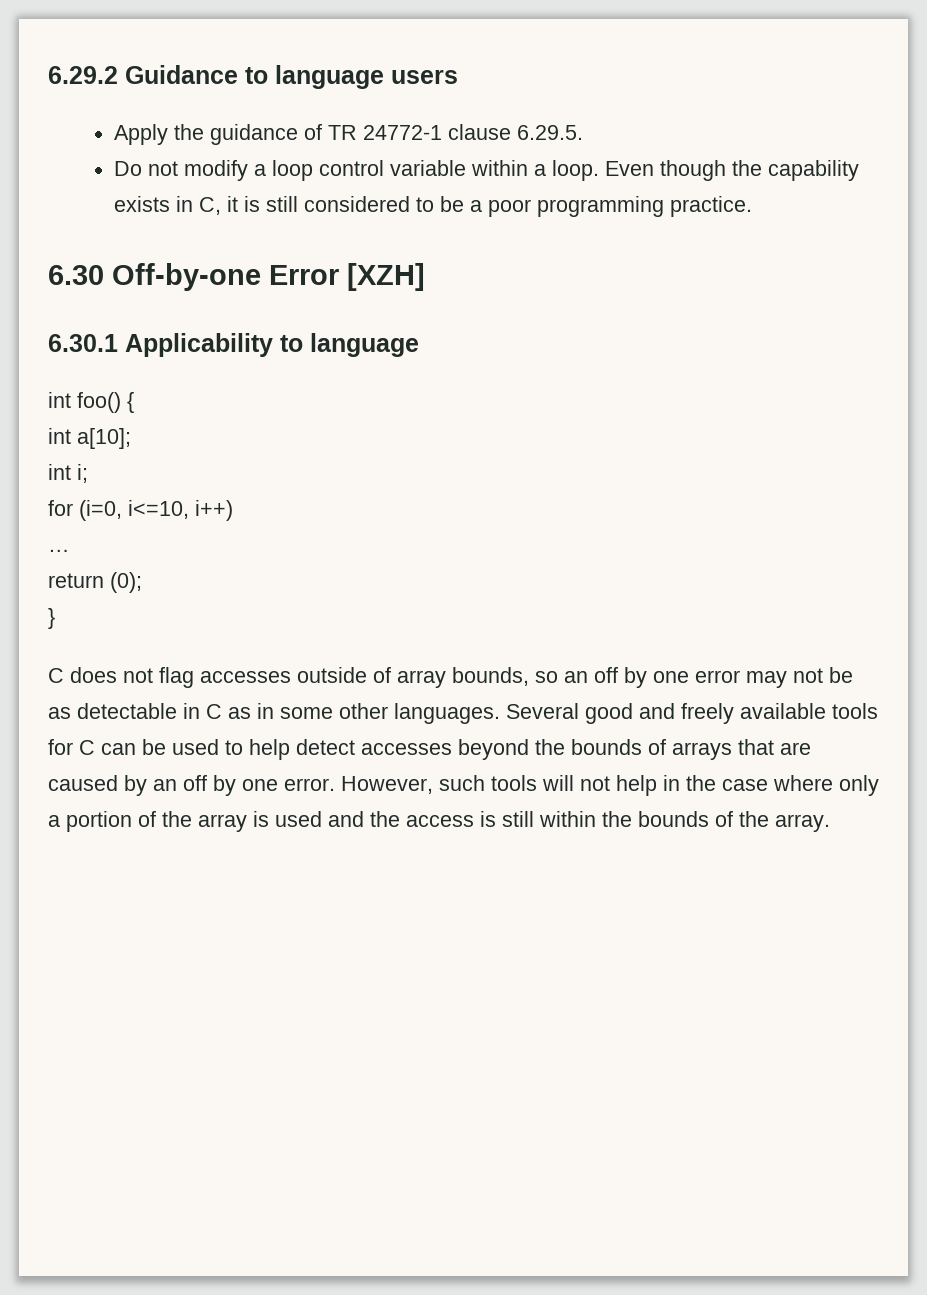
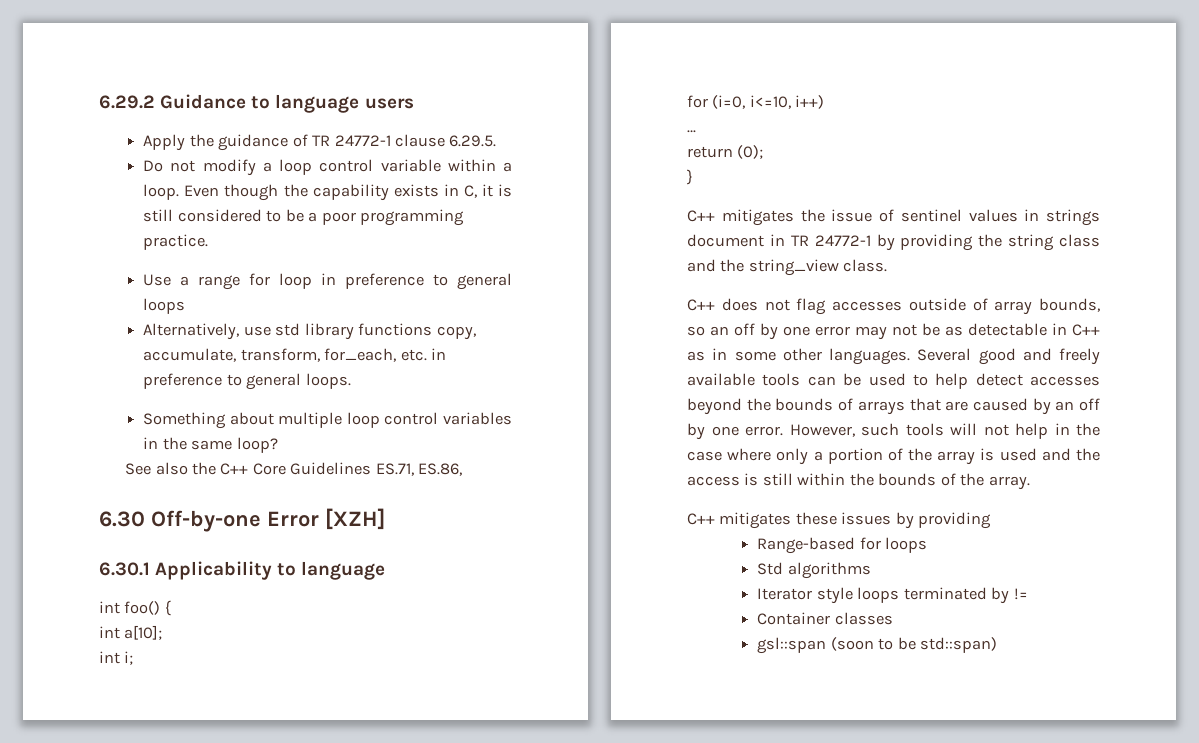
(753, 206) none -> [143,273,512,290] [143,298,186,314] [143,323,476,340] [143,348,447,362] [143,373,351,390] [143,412,512,429] [143,437,278,453] [125,462,463,476] // Use a range for loop in preference to general loops // Alternatively, use std library functions copy, accumulate, transform, for_each, etc. in preference to general loops. // Something about multiple loop control variables in the same loop? // See also the C++ Core Guidelines ES.71, ES.86,
[48,668,64,683] C -> [687,209,1100,226] [687,234,1100,251] [687,259,888,276] [687,299,715,311] C++ mitigates the issue of sentinel values in strings document in TR 24772-1 by providing the string class and the string_view class. // C++
[206,704,222,719] C -> [1072,324,1100,336] C++
[48,739,95,755] for C -> (801, 379) none
(830, 823) none -> [687,512,992,529] [757,537,928,554] [757,562,871,579] [757,587,1028,604] [757,612,893,625] [757,637,998,654] // C++ mitigates these issues by providing // Range-based for loops // Std algorithms // Iterator style loops terminated by != // Container classes // gsl::span (soon to be std::span)

